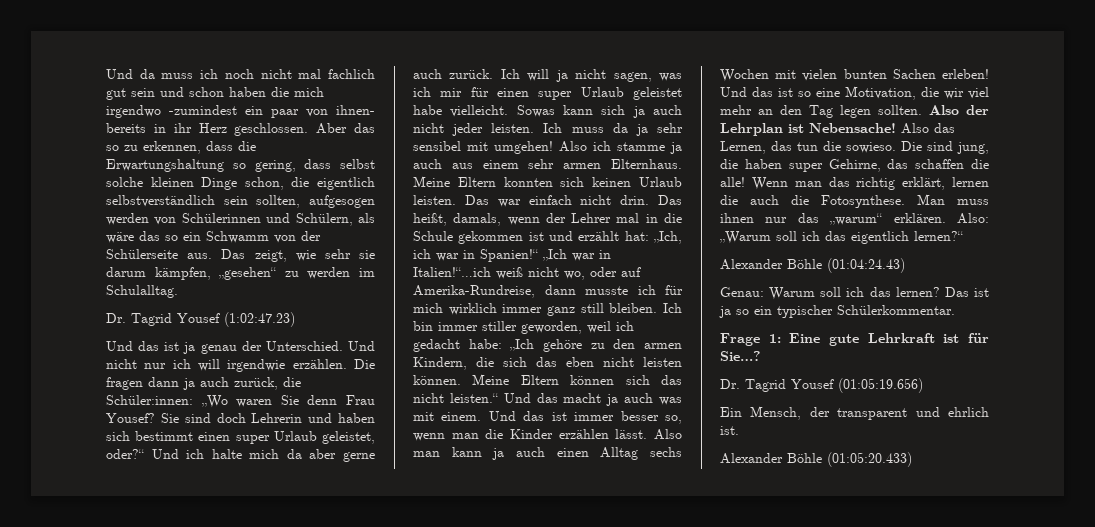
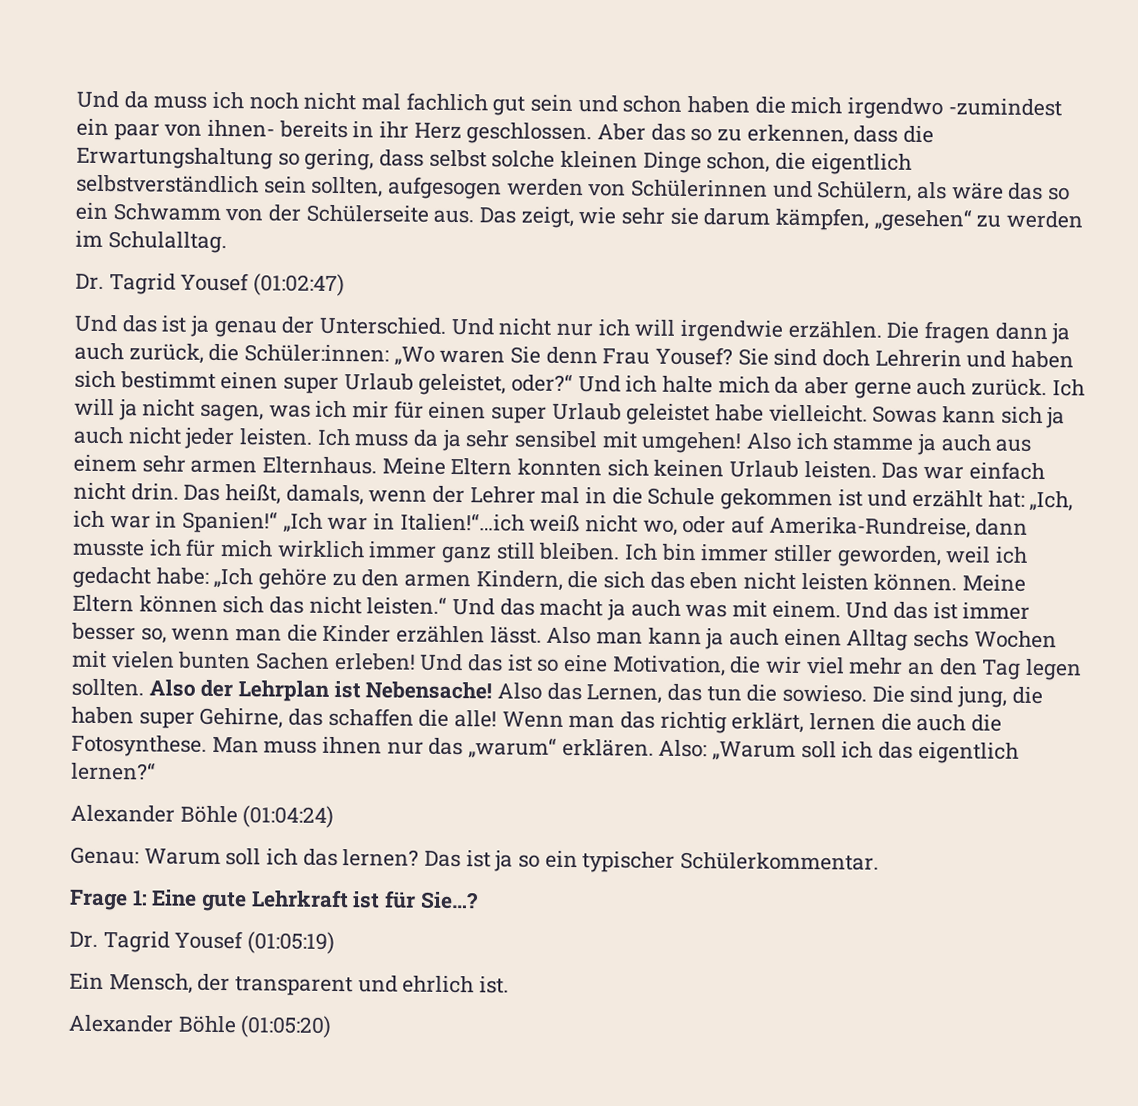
[224,312,295,327] (1:02:47.23) -> [253,273,346,297] (01:02:47)
[827,258,905,273] (01:04:24.43) -> [242,805,335,829] (01:04:24)
[838,378,923,393] (01:05:19.656) -> [247,931,336,955] (01:05:19)
[827,452,912,467] (01:05:20.433) -> [240,1015,333,1038] (01:05:20)

